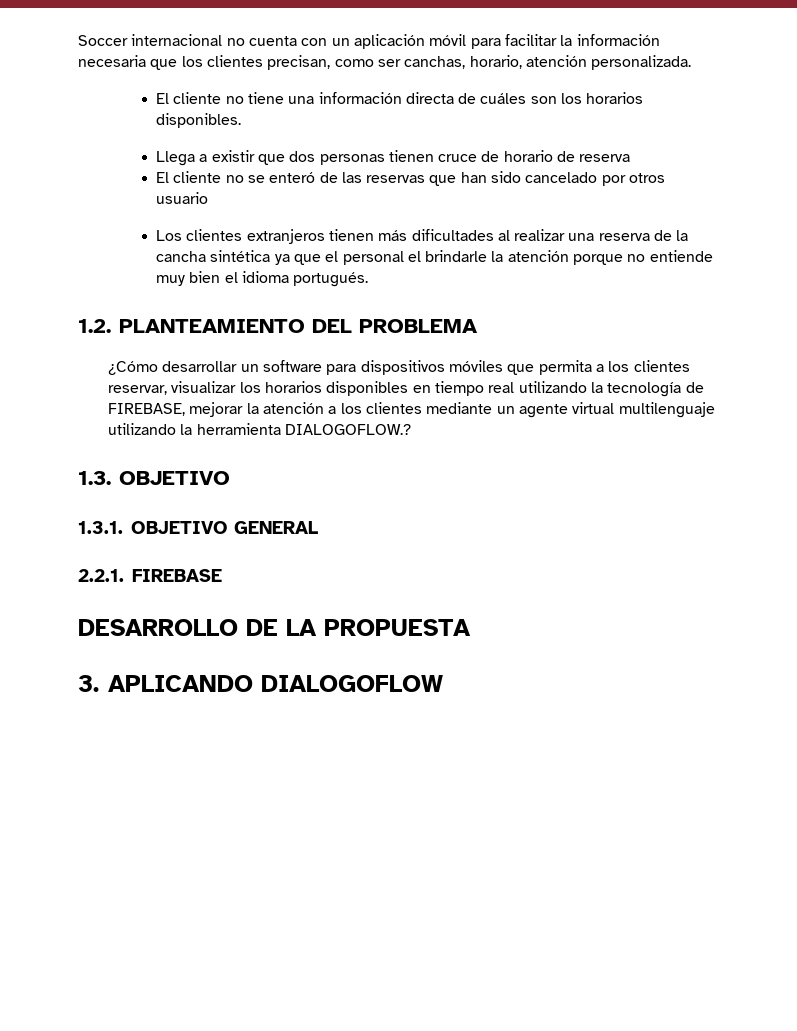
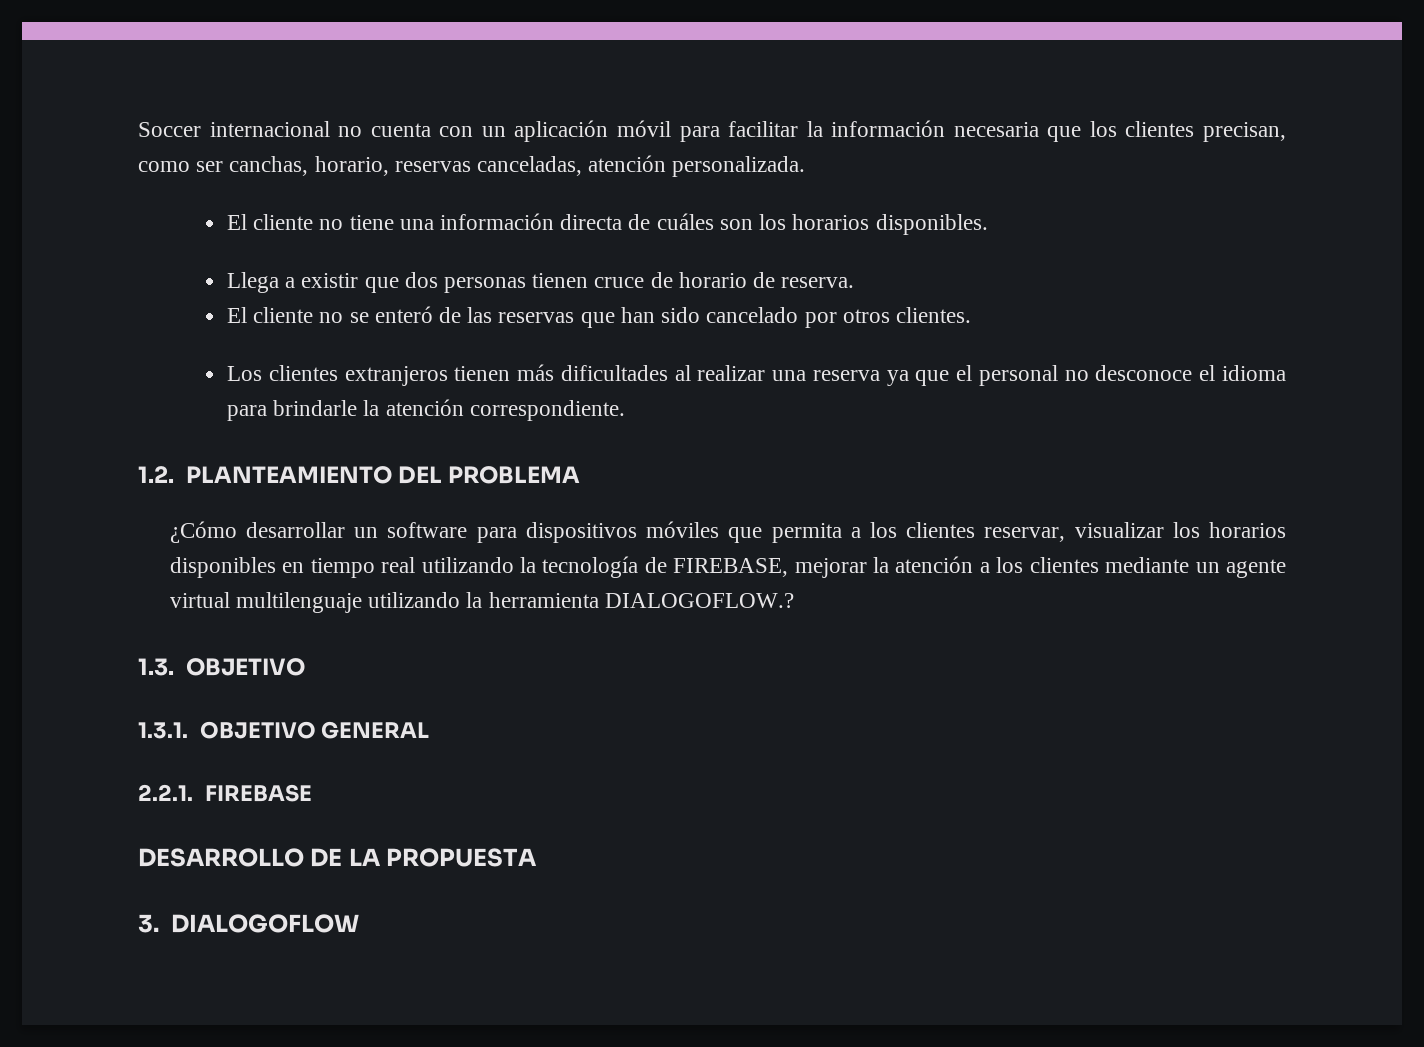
(522, 62) none -> [394,156,583,176] reservas canceladas,
[579,154,631,162] reserva -> [781,277,855,288] reserva.
[155,192,208,204] usuario -> [895,307,971,323] clientes.
[654,230,689,241] [155,250,713,265] [155,271,369,287] de la cancha sintética ya que el personal el brindarle la atención porque no entiende muy bien el idioma portugués. -> [886,365,1286,386] [226,399,625,421] ya que el personal no desconoce el idioma para brindarle la atención correspondiente.
[108,675,254,692] APLICANDO -> (159, 923) none

